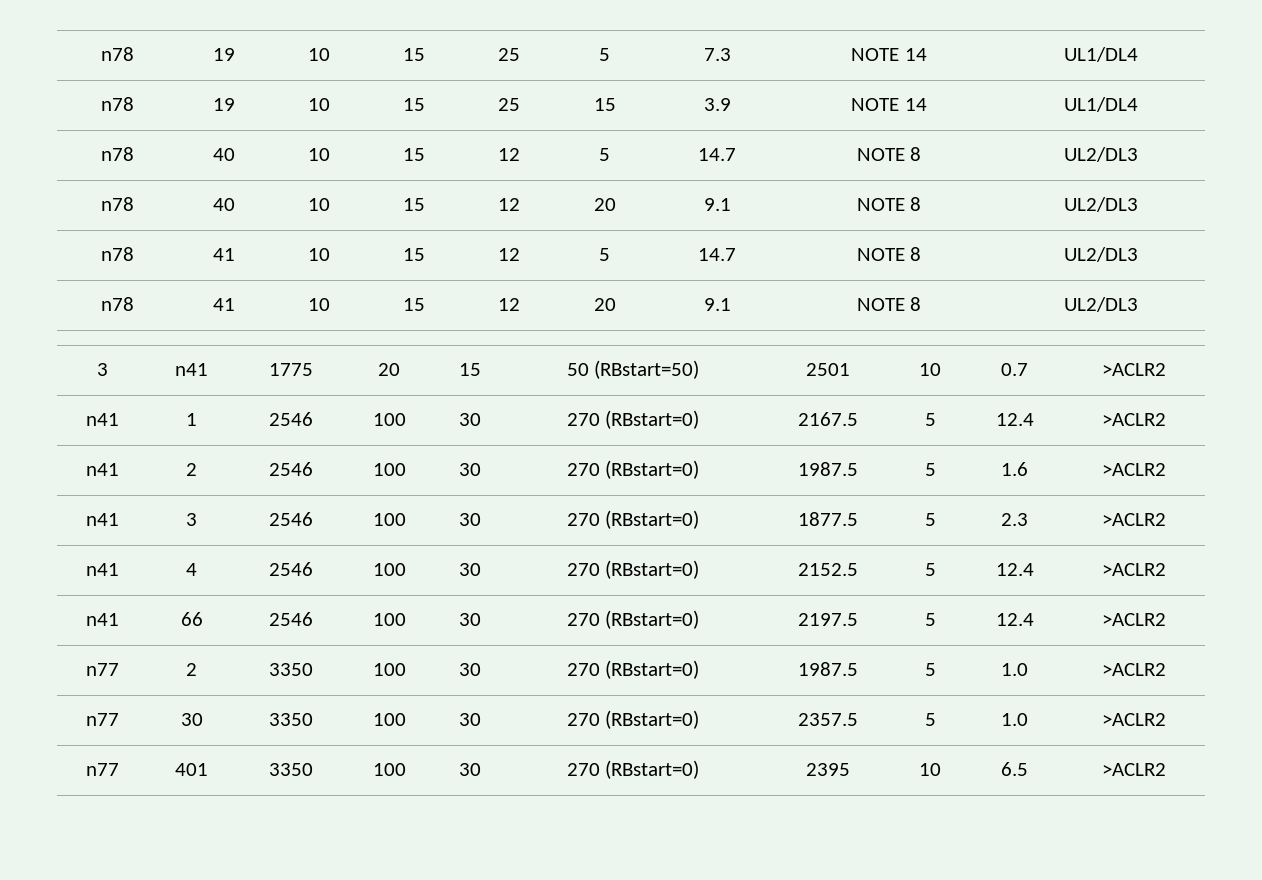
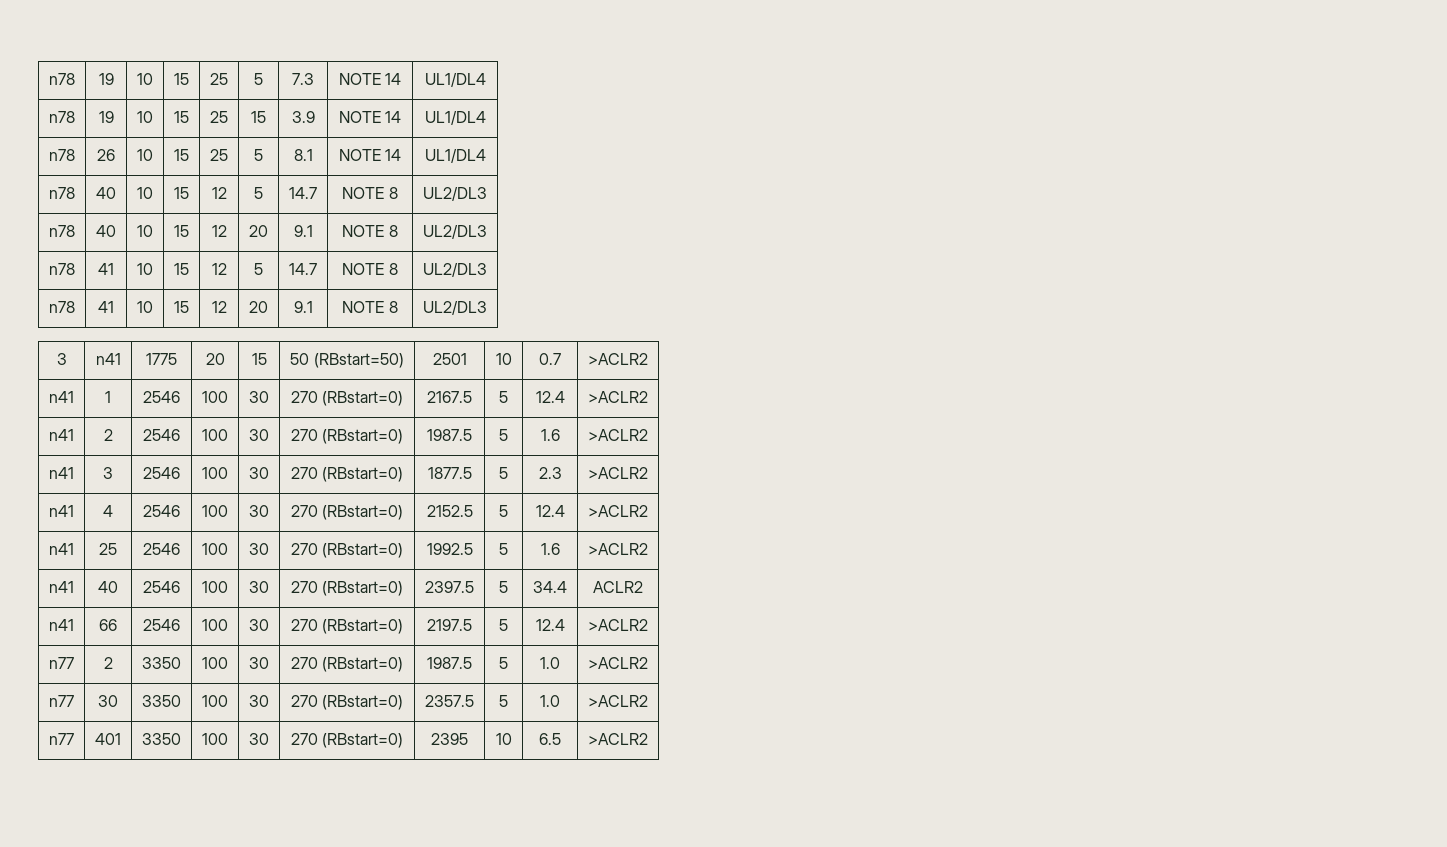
(1138, 104) none -> [49,149,75,161] [97,149,115,161] [137,149,153,161] [174,149,189,161] [210,149,228,161] [254,149,263,161] [293,149,313,161] [338,149,402,161] [424,149,486,163] // n78 | 26 | 10 | 15 | 25 | 5 | 8.1 | NOTE 14 | UL1/DL4
(1166, 569) none -> [49,543,74,555] [99,543,117,555] [143,543,180,555] [202,543,228,555] [249,543,269,555] [290,543,404,558] [426,543,473,555] [499,543,508,555] [540,543,560,555] [588,543,648,555] [49,581,74,593] [98,581,118,593] [143,581,180,593] [202,581,228,593] [249,581,269,593] [290,581,404,596] [425,581,474,593] [499,581,508,593] [533,581,567,593] [593,581,643,593] // n41 | 25 | 2546 | 100 | 30 | 270 (RBstart=0) | 1992.5 | 5 | 1.6 | >ACLR2 // n41 | 40 | 2546 | 100 | 30 | 270 (RBstart=0) | 2397.5 | 5 | 34.4 | ACLR2

